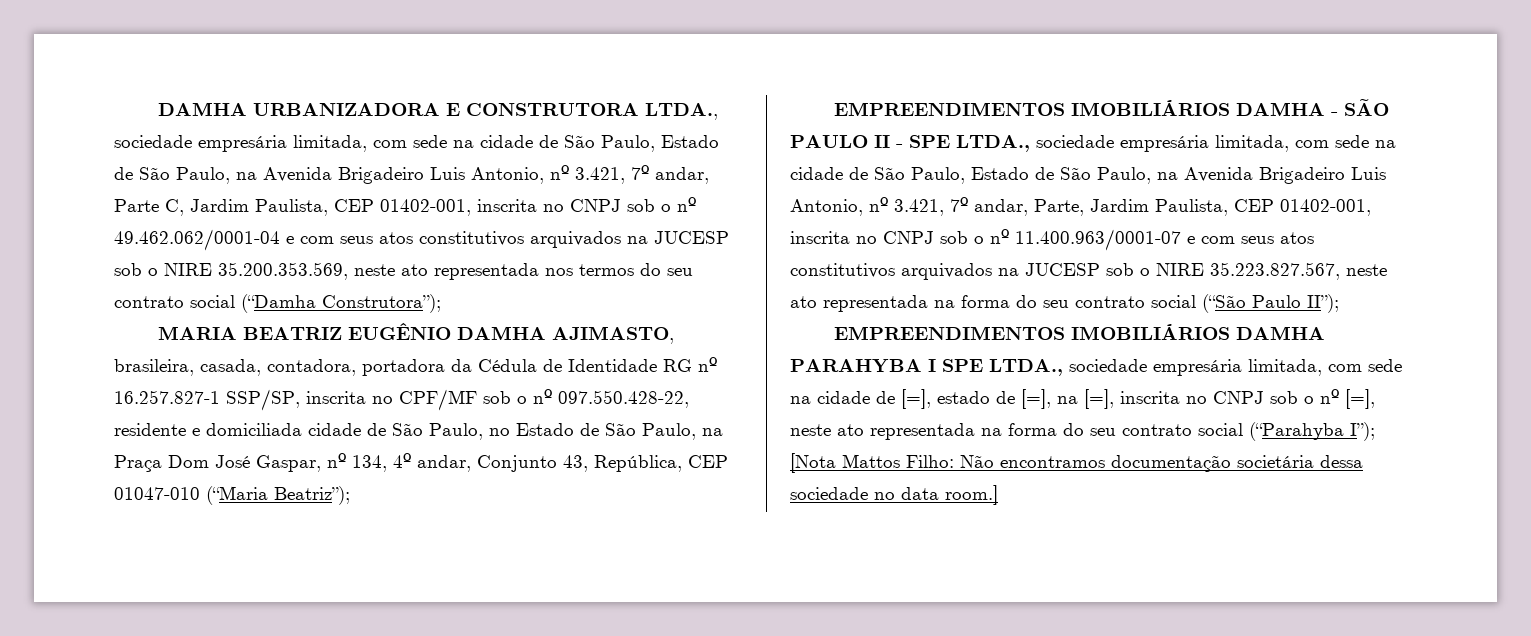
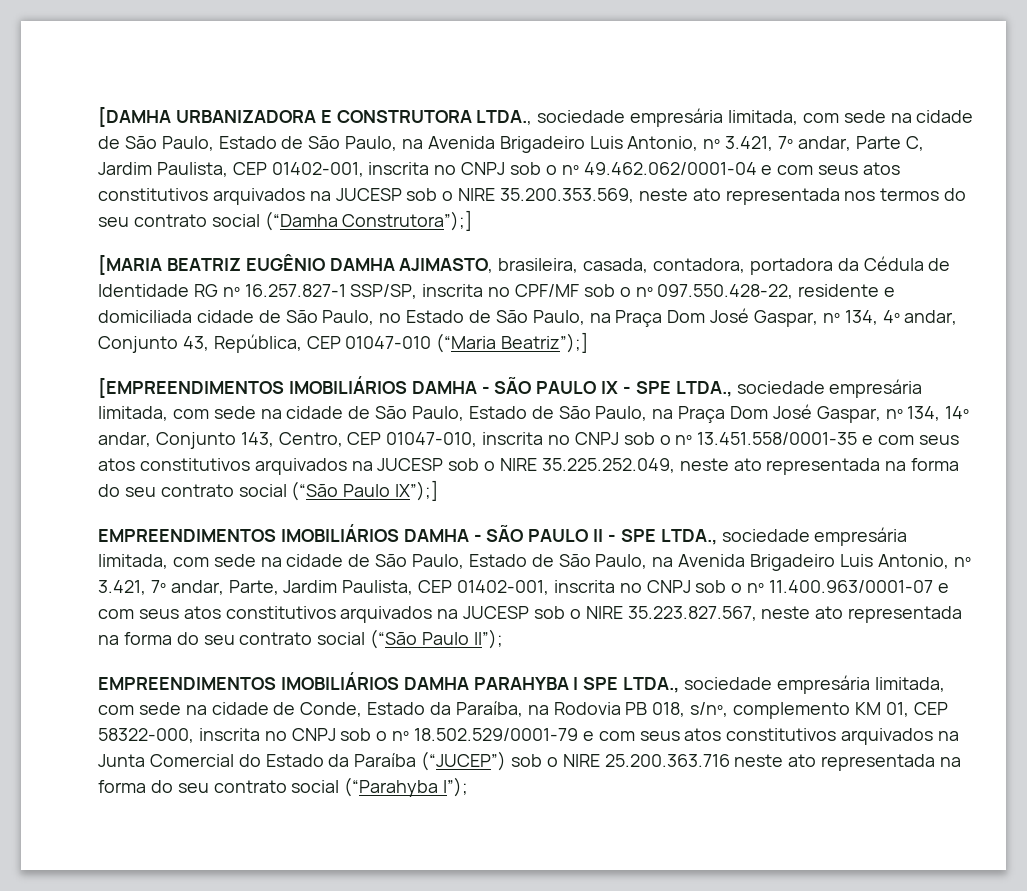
[157,102,247,116] DAMHA -> [98,107,171,127] [DAMHA
[322,294,441,313] [157,326,237,340] Construtora”); // MARIA -> [342,210,473,231] [98,255,162,275] Construtora”);] // [MARIA
[274,486,350,505] Beatriz”); -> [501,332,589,353] [98,376,923,398] [98,404,970,423] [98,432,959,449] [98,458,960,475] [98,480,439,501] Beatriz”);] // [EMPREENDIMENTOS IMOBILIÁRIOS DAMHA - SÃO PAULO IX - SPE LTDA., sociedade empresária limitada, com sede na cidade de São Paulo, Estado de São Paulo, na Praça Dom José Gaspar, nº 134, 14º andar, Conjunto 143, Centro, CEP 01047-010, inscrita no CNPJ sob o nº 13.451.558/0001-35 e com seus atos constitutivos arquivados na JUCESP sob o NIRE 35.225.252.049, neste ato representada na forma do seu contrato social (“São Paulo IX”);]
[901,389,1375,409] [=], estado de [=], na [=], inscrita no CNPJ sob o nº [=], -> [300,701,948,719] [98,728,960,745] [98,751,730,771] Conde, Estado da Paraíba, na Rodovia PB 018, s/nº, complemento KM 01, CEP 58322-000, inscrita no CNPJ sob o nº 18.502.529/0001-79 e com seus atos constitutivos arquivados na Junta Comercial do Estado da Paraíba (“JUCEP”) sob o NIRE 25.200.363.716
[790,453,1363,473] [790,485,998,505] [Nota Mattos Filho: Não encontramos documentação societária dessa sociedade no data room.] -> (469, 787) none

